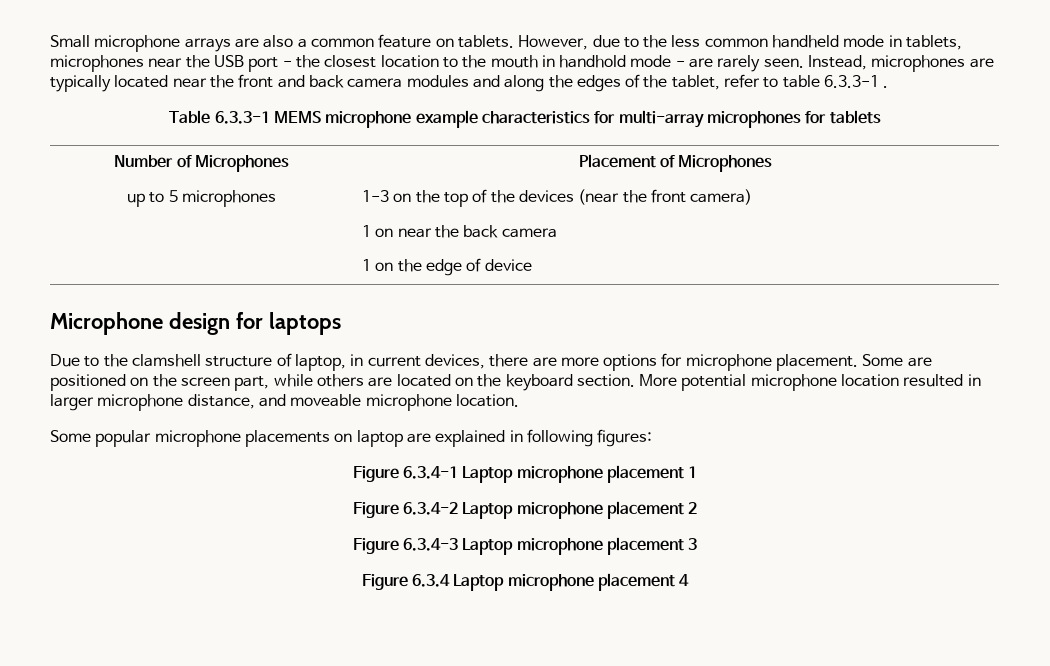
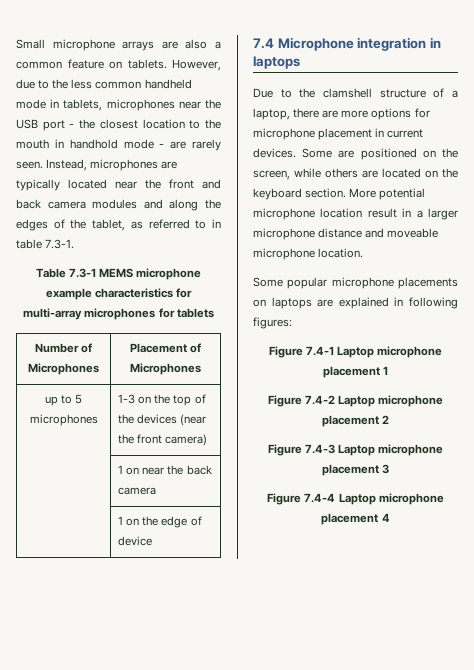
[724,74,889,88] refer to table 6.3.3-1 . -> [130,219,221,229] [16,239,75,249] as referred to in table 7.3-1.
[214,111,270,124] 6.3.3-1 -> [68,268,96,278] 7.3-1
[50,312,263,335] Microphone design for -> [253,37,441,51] 7.4 Microphone integration in
[294,354,485,371] laptop, in current devices, -> [452,90,458,98] [253,108,290,120] a laptop,
[776,354,859,371] placement. -> [318,128,424,140] [253,148,296,158] placement in current devices.
[180,376,270,391] screen part, -> [253,170,290,180] screen,
[903,374,981,387] resulted in -> [367,208,423,218] result in a
[187,394,255,409] distance, -> [318,228,363,238] distance
[356,430,403,447] laptop -> [271,297,312,309] laptops
[403,466,459,479] 6.3.4-1 -> [305,346,334,356] 7.4-1
[403,502,459,515] 6.3.4-2 -> [304,395,335,405] 7.4-2
[403,538,459,551] 6.3.4-3 -> [304,444,335,454] 7.4-3
[412,574,451,587] 6.3.4 -> [304,493,336,503] 7.4-4

